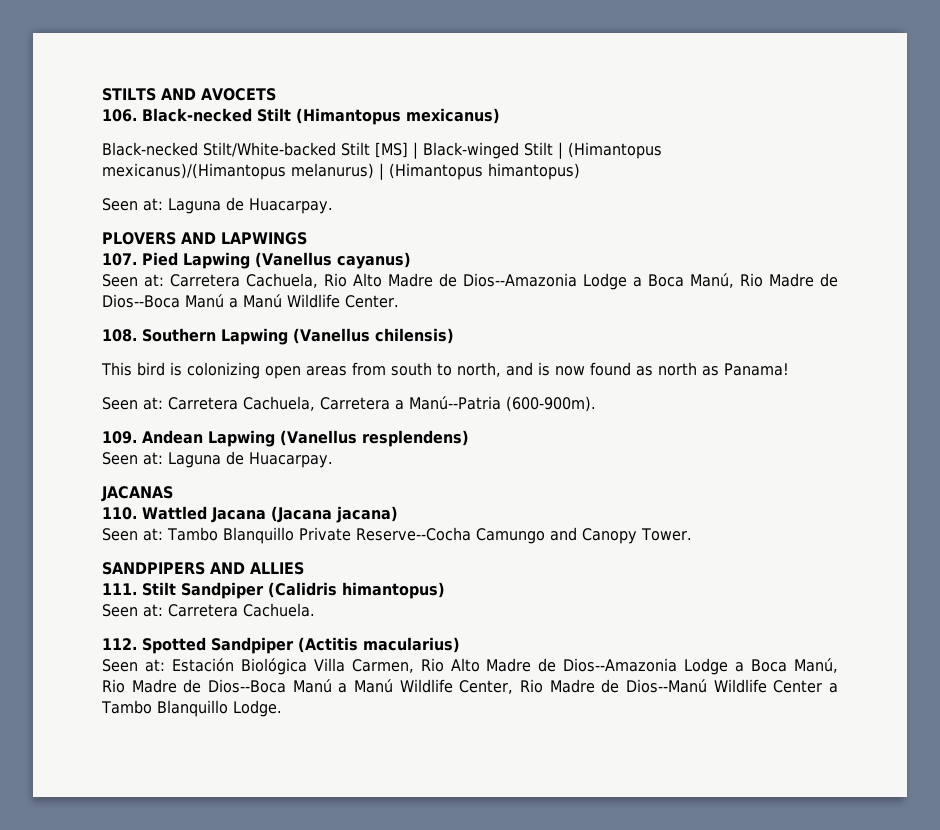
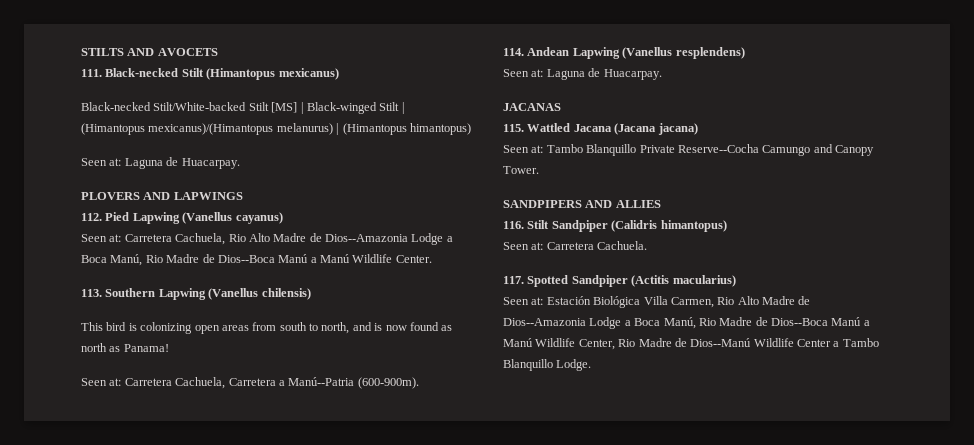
[102,109,137,122] 106. -> [81,69,102,77] 111.
[102,253,137,266] 107. -> [81,213,102,221] 112.
[102,329,137,342] 108. -> [81,289,102,297] 113.
[102,431,137,444] 109. -> [503,48,524,56] 114.
[102,507,137,520] 110. -> [503,124,524,132] 115.
[102,583,137,595] 111. -> [503,221,524,229] 116.
[102,638,137,650] 112. -> [503,276,524,284] 117.

